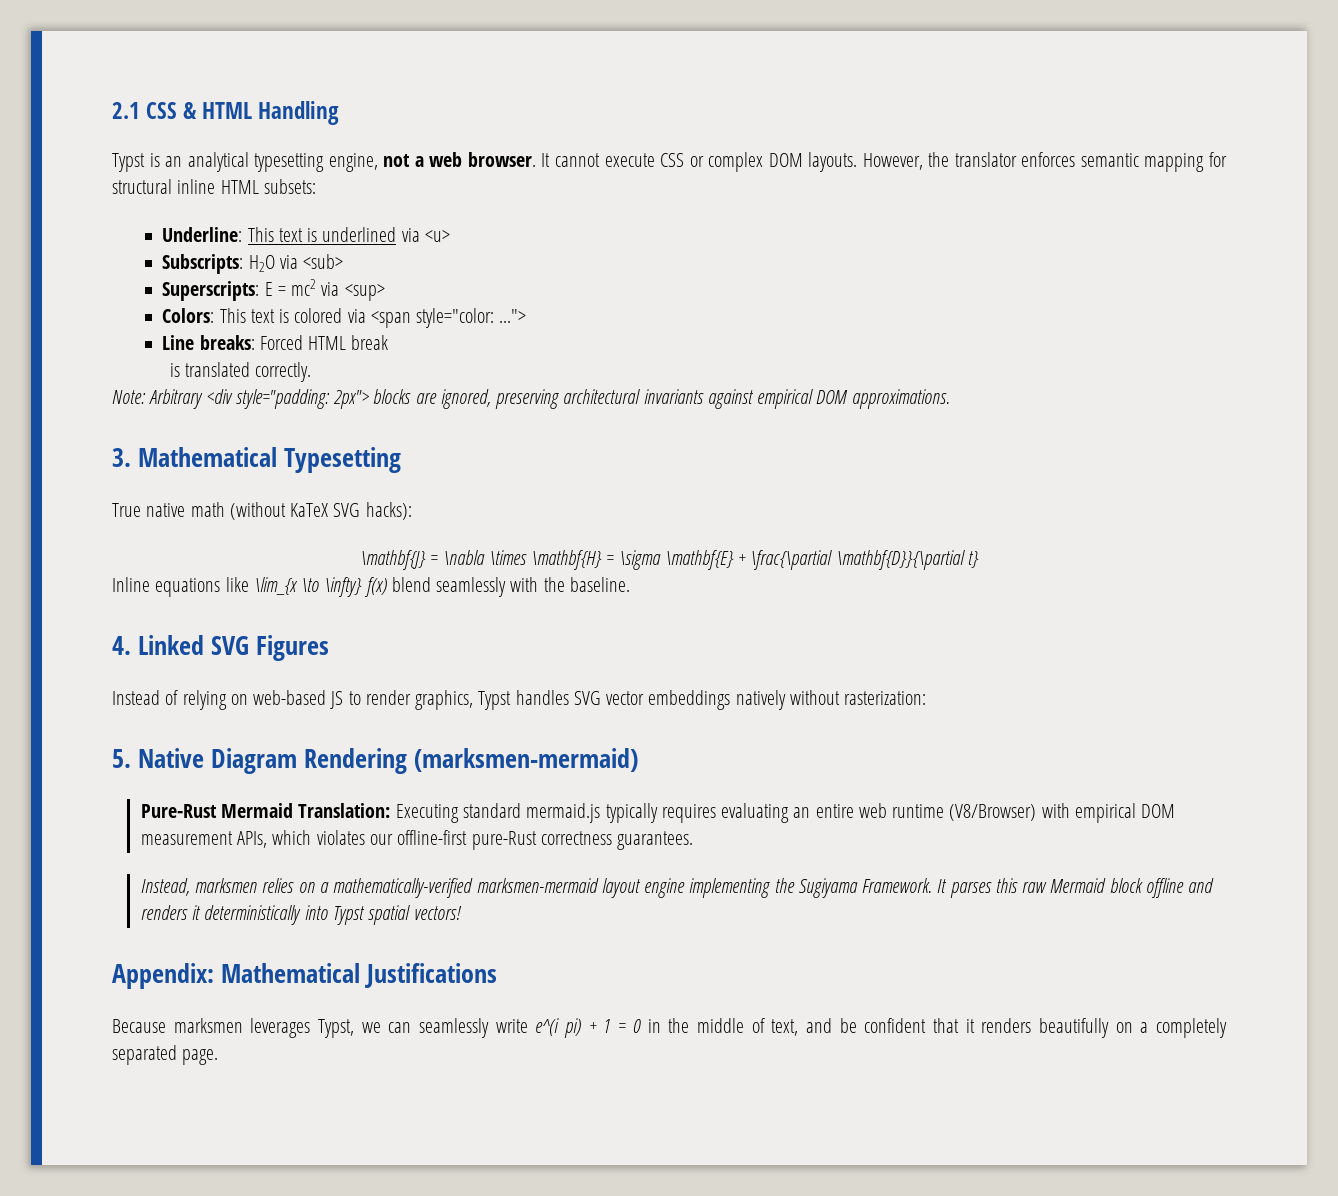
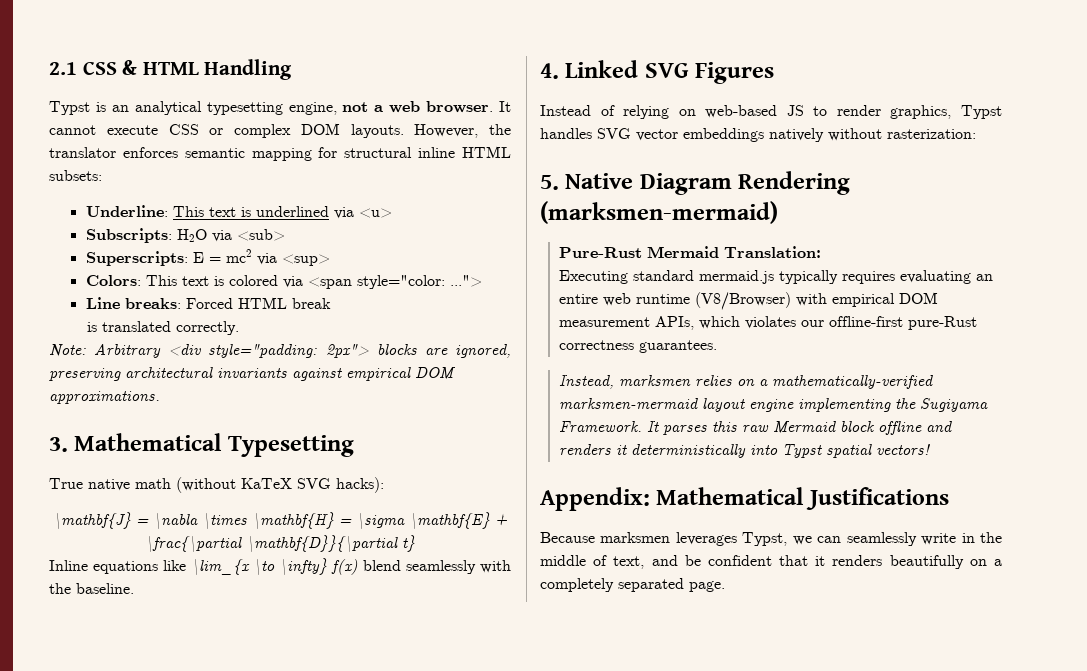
(391, 810) none -> (822, 252) //
[535,1018,641,1038] e^(i pi) + 1 = 0 -> (957, 539) none

